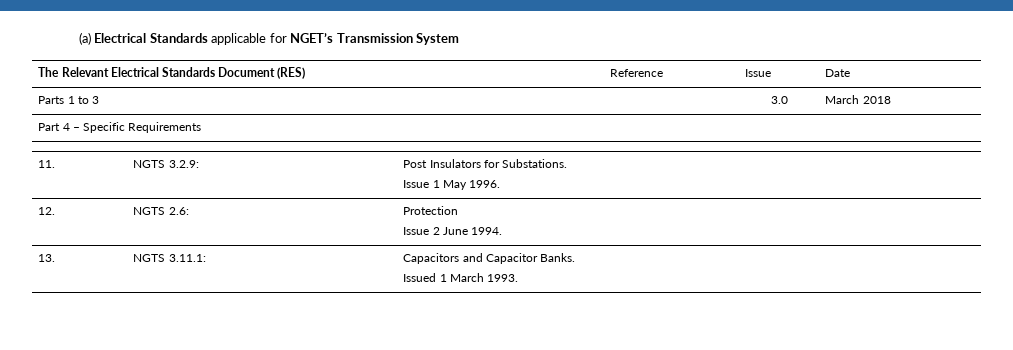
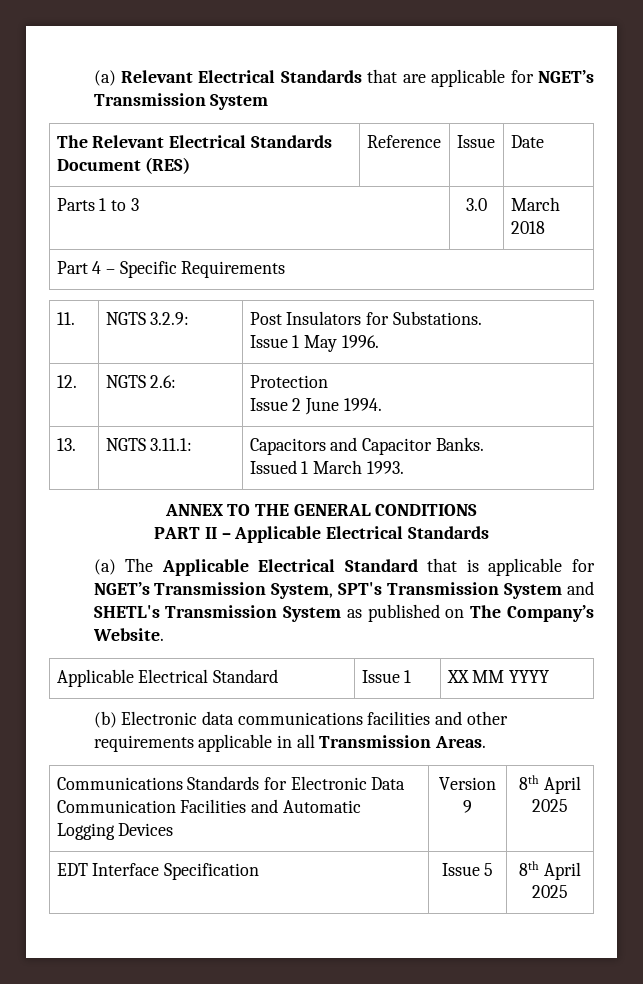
[78,32,208,45] (a) Electrical Standards -> [93,69,426,86] (a) Relevant Electrical Standards that are
(518, 278) none -> [164,504,478,516] [154,526,489,543] [93,558,595,576] [93,581,594,599] [93,604,595,622] [92,628,164,641] [56,669,278,687] [361,670,412,683] [446,670,549,683] [93,711,508,728] [93,734,487,752] [56,776,406,790] [56,799,361,813] [56,823,174,840] [439,777,496,790] [463,800,472,813] [519,775,581,794] [532,799,568,812] [56,863,259,880] [441,863,494,876] [519,861,581,880] [532,885,568,898] // ANNEX TO THE GENERAL CONDITIONS // PART II – Applicable Electrical Standards // (a) The Applicable Electrical Standard that is applicable for NGET’s Transmission System, SPT's Transmission System and SHETL's Transmission System as published on The Company’s Website. // Applicable Electrical Standard | Issue 1 | XX MM YYYY // (b) Electronic data communications facilities and other requirements applicable in all Transmission Areas. // Communications Standards for Electronic Data Communication Facilities and Automatic Logging Devices | Version 9 | 8th April 2025 // EDT Interface Specification | Issue 5 | 8th April 2025

